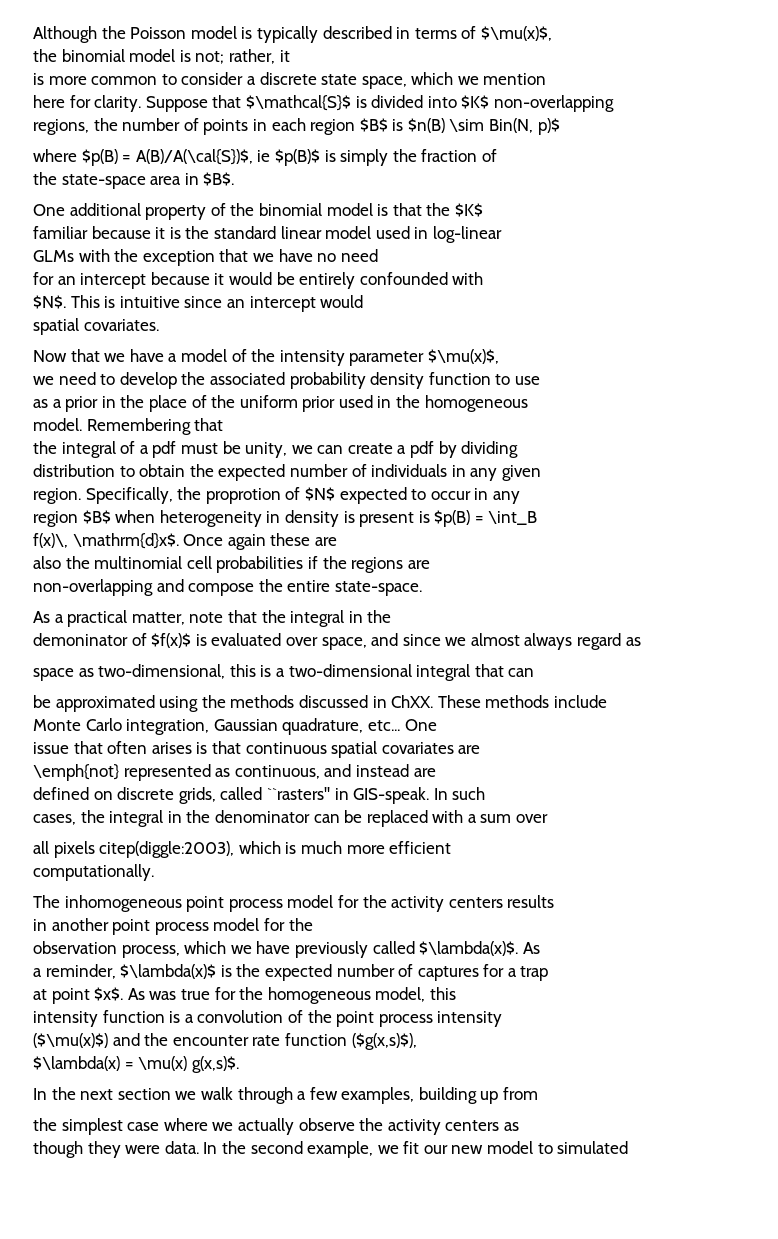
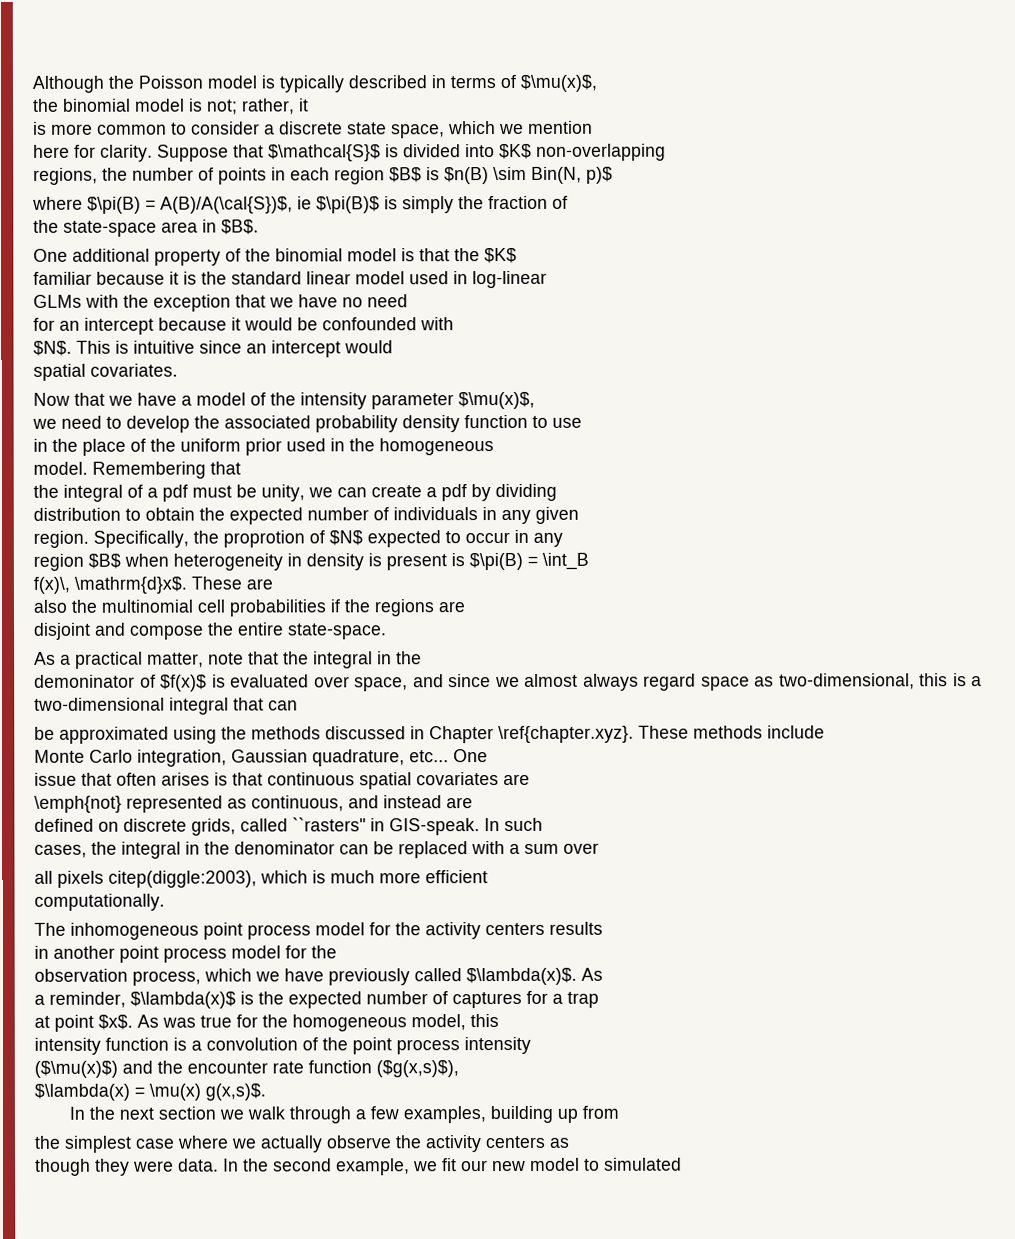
[81,149,118,166] $p(B) -> [87,196,141,214] $\pi(B)
[274,149,320,166] $p(B)$ -> [316,196,380,214] $\pi(B)$
[299,272,356,289] entirely -> (318, 324) none
[33,396,99,412] as a prior -> (582, 422) none
[434,510,471,527] $p(B) -> [469,552,523,571] $\pi(B)
[183,533,311,550] Once again these -> [191,576,242,590] These
[33,579,153,596] non-overlapping -> [34,622,91,640] disjoint
[625,637,641,646] as // -> (696, 682) none
[391,695,434,708] ChXX. -> [429,725,634,744] Chapter \ref{chapter.xyz}.

